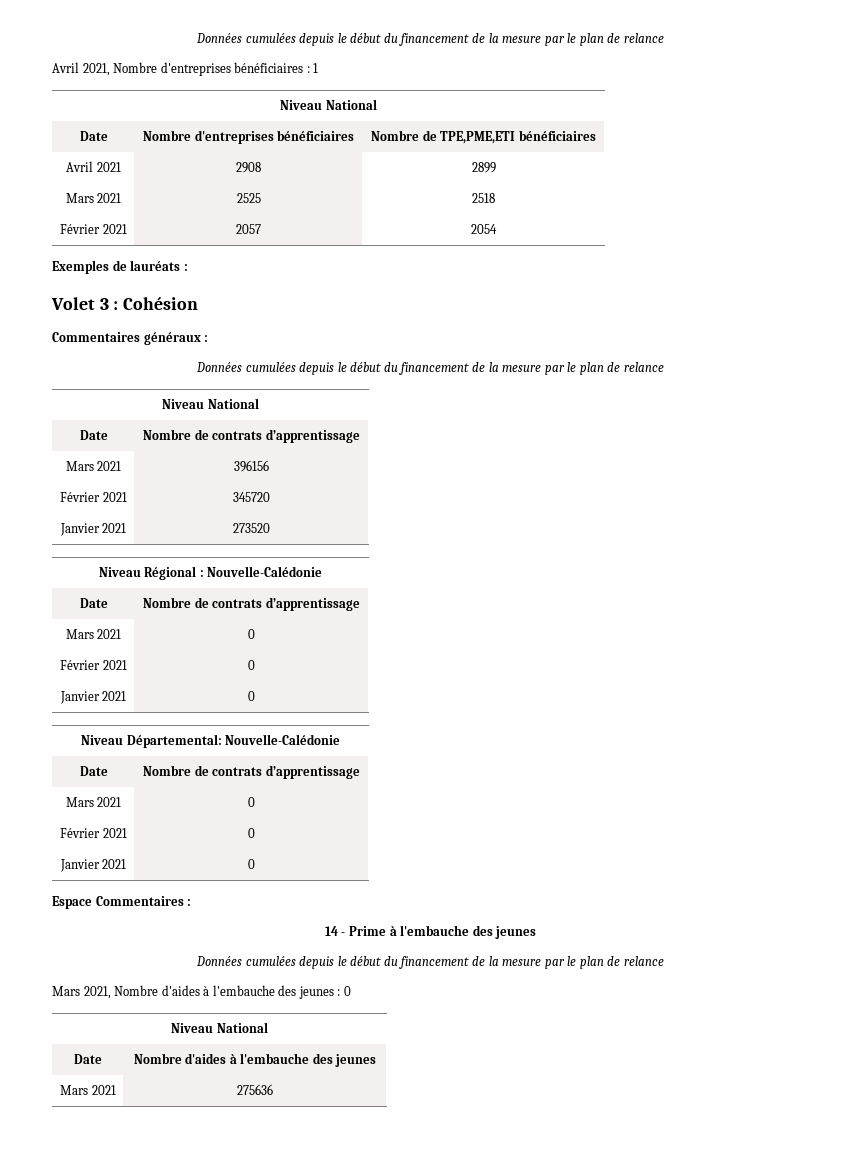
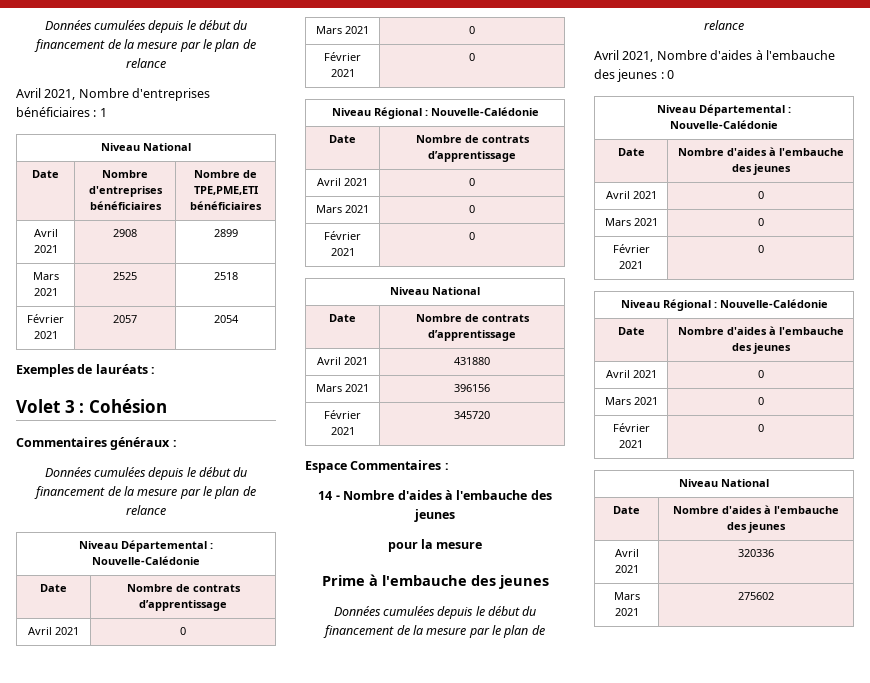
[207,398,259,409] [79,430,108,440] [143,429,360,443] [65,461,122,471] [234,460,269,472] [60,492,127,502] [233,492,270,502] [59,523,127,536] [233,523,270,533] National // Date | Nombre de contrats d’apprentissage // Mars 2021 | 396156 // Février 2021 | 345720 // Janvier 2021 | 273520 -> [121,540,213,552] [92,556,200,565] [40,584,67,592] [126,584,241,592] [139,600,227,611] [28,627,79,635] [180,627,186,635] [316,26,369,34] [469,26,475,34] [324,52,361,61] [330,69,355,77] [469,53,475,61] Départemental : Nouvelle-Calédonie // Date | Nombre de contrats d’apprentissage // Avril 2021 | 0 // Mars 2021 | 0 // Février 2021 | 0
[65,629,122,639] [248,629,255,639] [60,660,127,670] [248,660,255,670] [59,691,127,704] [248,691,255,701] [80,734,341,748] [79,766,108,776] [143,765,360,779] [65,797,122,807] [248,797,255,807] [60,828,127,838] [248,828,255,838] [59,859,127,872] [248,859,255,869] Mars 2021 | 0 // Février 2021 | 0 // Janvier 2021 | 0 // Niveau Départemental: Nouvelle-Calédonie // Date | Nombre de contrats d’apprentissage // Mars 2021 | 0 // Février 2021 | 0 // Janvier 2021 | 0 -> [317,178,368,186] [469,178,475,186] [316,205,369,213] [469,205,475,213] [324,231,361,240] [330,248,355,256] [469,232,475,240] [390,287,480,295] [329,314,356,322] [415,314,530,322] [428,330,516,341] [317,357,368,365] [454,357,490,365] [316,384,369,392] [454,384,490,392] [324,410,361,419] [330,427,355,435] [454,411,490,419] Avril 2021 | 0 // Mars 2021 | 0 // Février 2021 | 0 // Niveau National // Date | Nombre de contrats d’apprentissage // Avril 2021 | 431880 // Mars 2021 | 396156 // Février 2021 | 345720
(346, 934) none -> [343,490,552,500] [414,509,455,522] [387,539,483,552] Nombre d'aides à l'embauche des jeunes // pour la mesure //
[52,986,80,996] Mars -> [594,50,619,60] Avril
(351, 991) none -> [657,104,791,116] [670,120,778,129] [617,148,645,156] [677,147,844,156] [731,164,791,175] [605,191,657,199] [757,191,764,199] [604,218,658,226] [757,218,764,226] [612,244,650,253] [619,261,643,269] [757,245,764,253] [620,299,828,311] [617,327,645,335] [677,326,844,335] [731,343,791,354] [605,370,657,378] [757,370,764,378] [604,397,658,405] [757,397,764,405] [612,423,650,432] [619,440,643,448] [757,424,764,432] // Niveau Départemental : Nouvelle-Calédonie // Date | Nombre d'aides à l'embauche des jeunes // Avril 2021 | 0 // Mars 2021 | 0 // Février 2021 | 0 // Niveau Régional : Nouvelle-Calédonie // Date | Nombre d'aides à l'embauche des jeunes // Avril 2021 | 0 // Mars 2021 | 0 // Février 2021 | 0
[60,1085,116,1095] [237,1084,273,1095] // Mars 2021 | 275636 -> [614,549,639,557] [614,565,639,573] [738,549,774,557] [613,592,640,600] [614,608,639,616] [738,592,774,600] // Avril 2021 | 320336 // Mars 2021 | 275602

